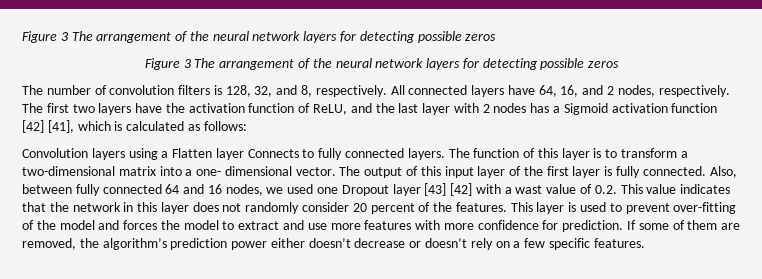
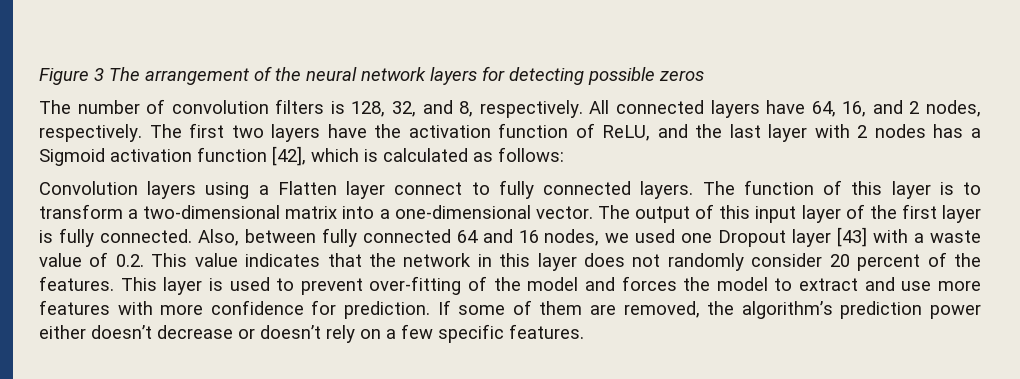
[144,58,620,70] // Figure 3 The arrangement of the neural network layers for detecting possible zeros -> (704, 75) none
[22,120,74,133] [42] [41], -> [272,146,306,166] [42],
[247,149,299,158] Connects -> [394,182,463,195] connect
[196,166,292,176] one- dimensional -> [394,205,531,219] one-dimensional
[450,183,473,196] [42] -> (868, 237) none
[515,185,543,194] wast -> [929,230,981,243] waste

